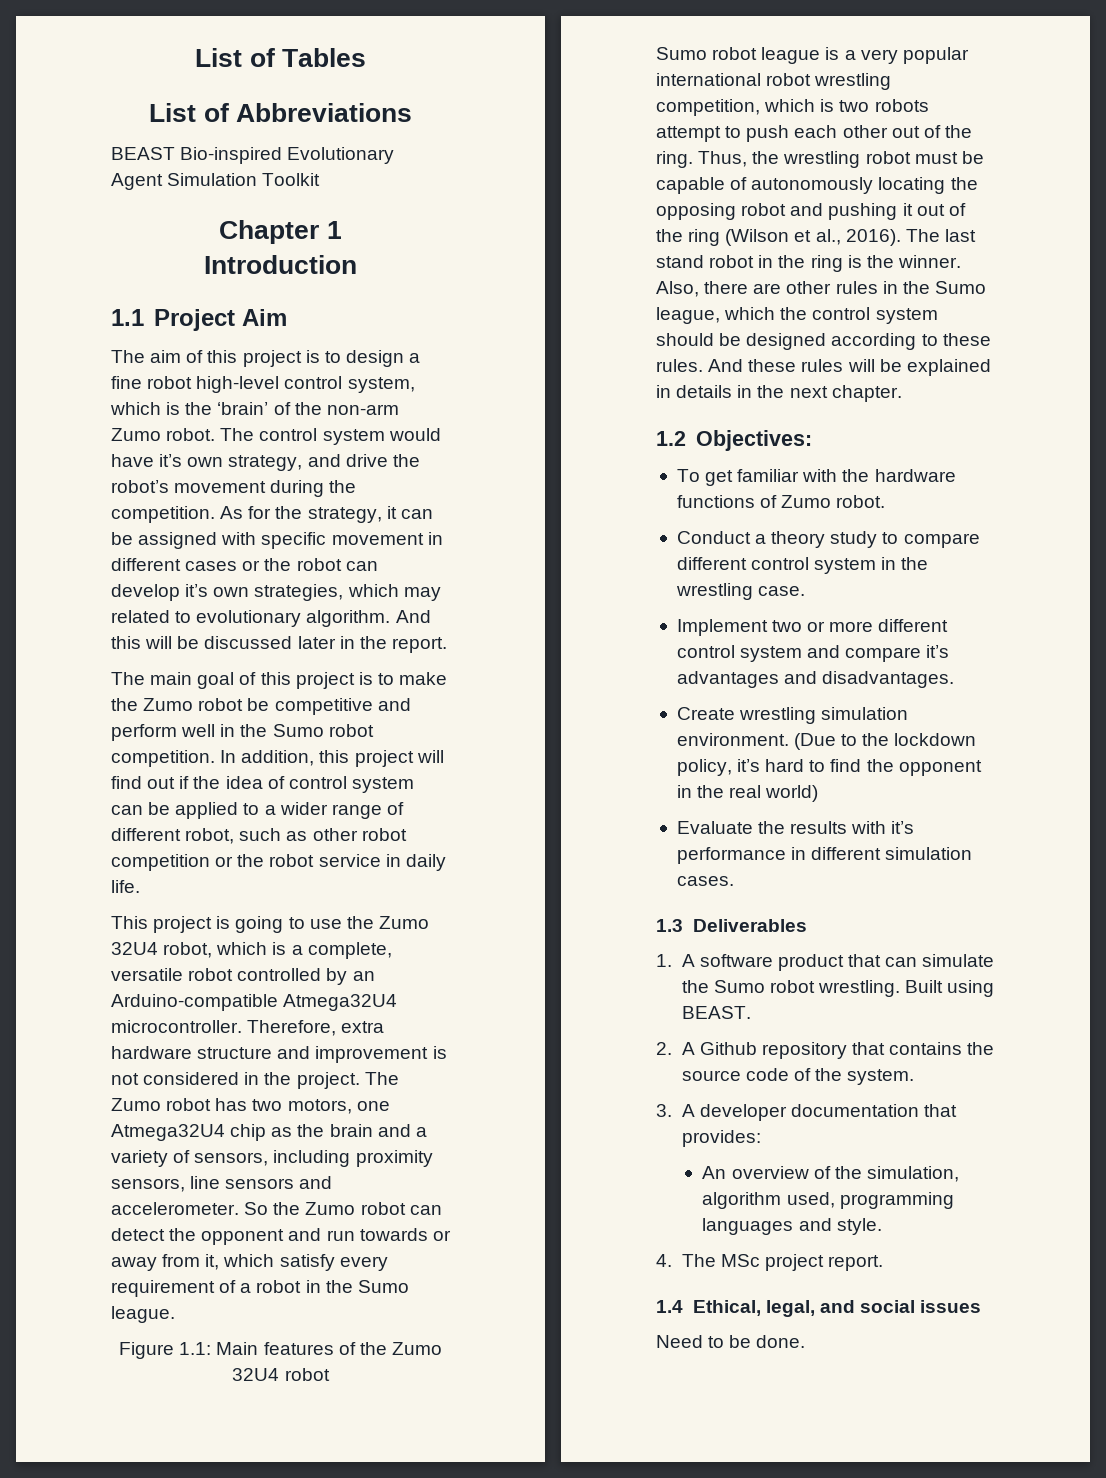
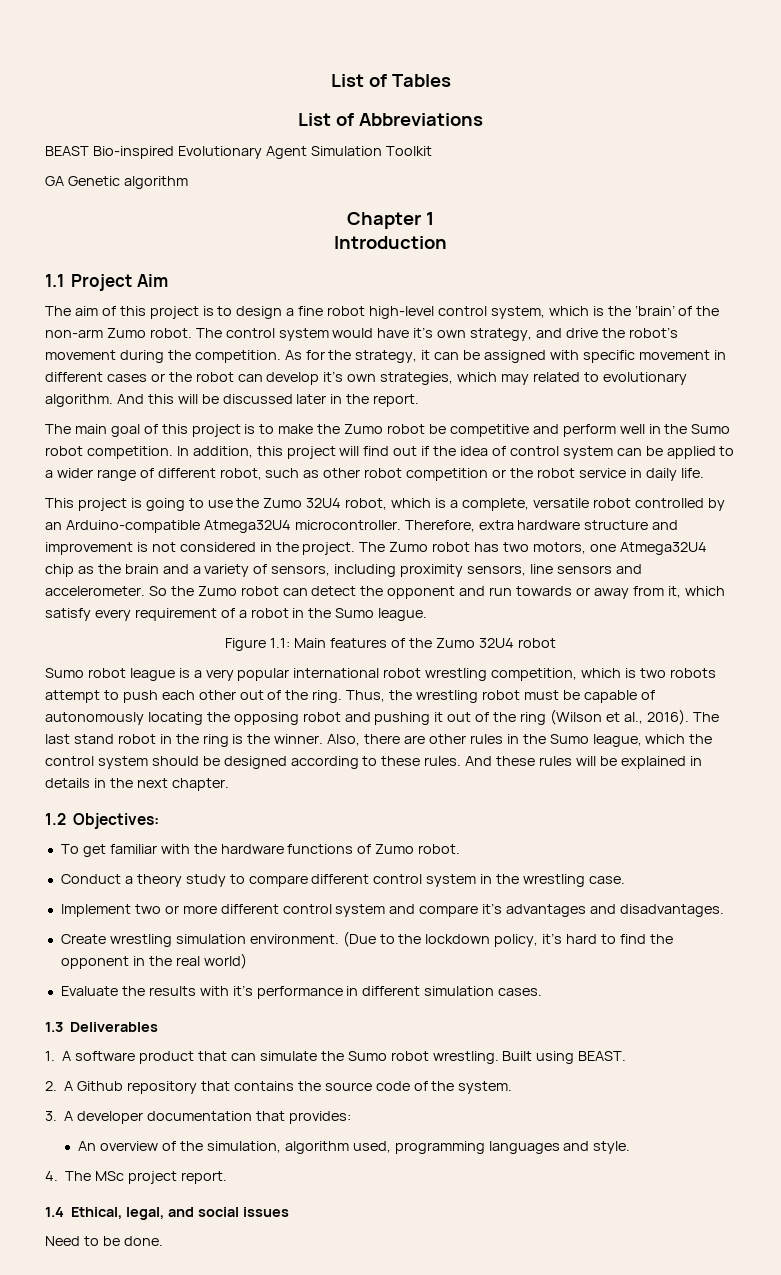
(321, 179) none -> [45,176,188,189] // GA Genetic algorithm

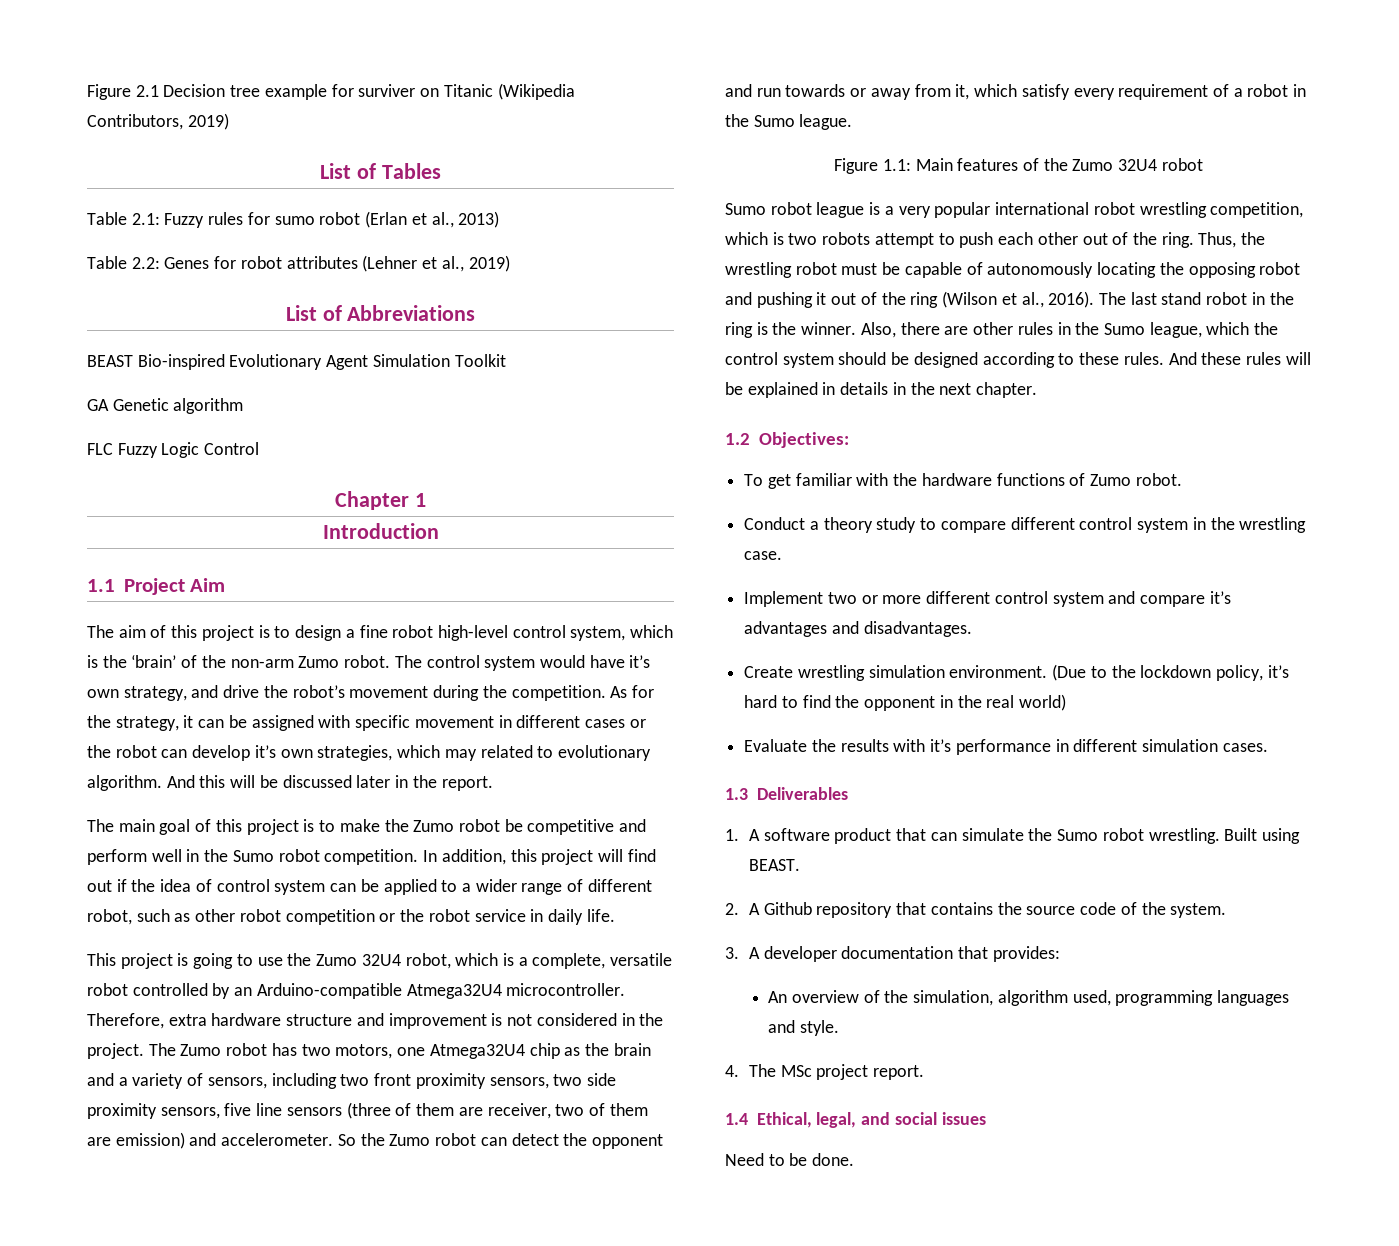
[330,74,451,87] List of Tables -> [87,83,575,100] [87,113,229,130] [320,163,441,179] [87,211,500,228] [87,255,510,272] Figure 2.1 Decision tree example for surviver on Titanic (Wikipedia Contributors, 2019) // List of Tables // Table 2.1: Fuzzy rules for sumo robot (Erlan et al., 2013) // Table 2.2: Genes for robot attributes (Lehner et al., 2019)
(188, 182) none -> [87,442,260,458] // FLC Fuzzy Logic Control
[400,564,612,577] proximity sensors, line sensors -> [340,1073,616,1089] [87,1102,648,1119] [87,1132,185,1149] two front proximity sensors, two side proximity sensors, five line sensors (three of them are receiver, two of them are emission)

